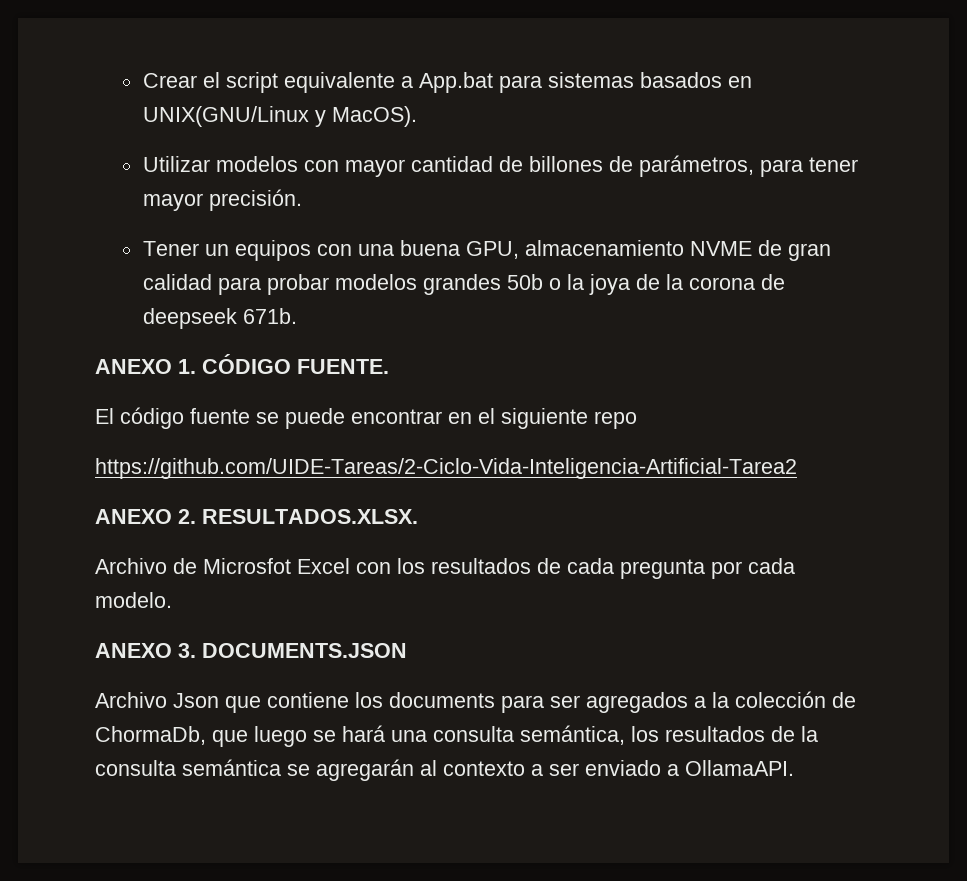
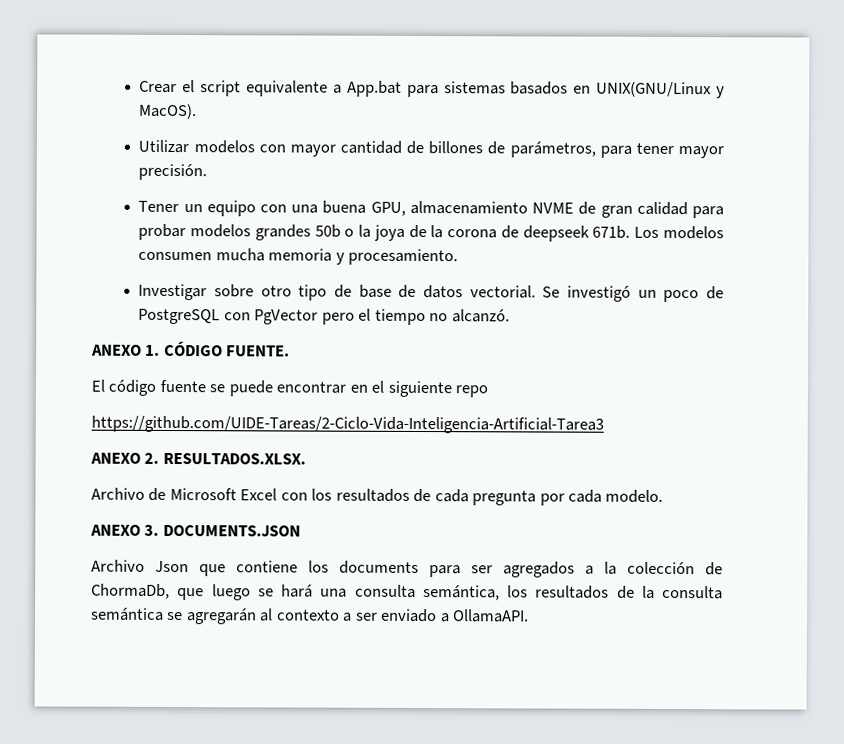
[234,240,311,261] equipos -> [206,200,256,217] equipo
(297, 316) none -> [634,225,724,240] [138,248,459,266] [138,283,725,303] [138,308,510,326] Los modelos consumen mucha memoria y procesamiento. // Investigar sobre otro tipo de base de datos vectorial. Se investigó un poco de PostgreSQL con PgVector pero el tiempo no alcanzó.
[95,458,797,479] https://github.com/UIDE-Tareas/2-Ciclo-Vida-Inteligencia-Artificial-Tarea2 -> [91,415,604,434] https://github.com/UIDE-Tareas/2-Ciclo-Vida-Inteligencia-Artificial-Tarea3
[203,558,291,574] Microsfot -> [169,487,237,501] Microsoft

